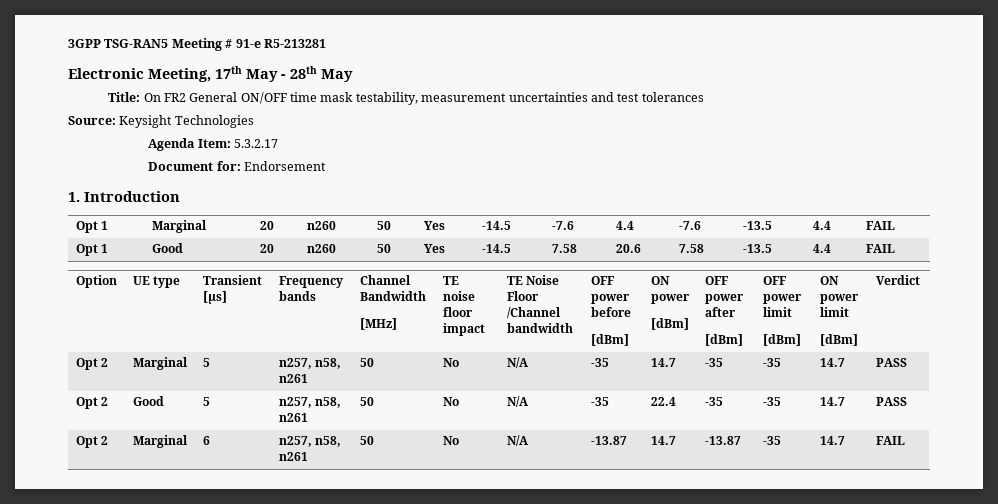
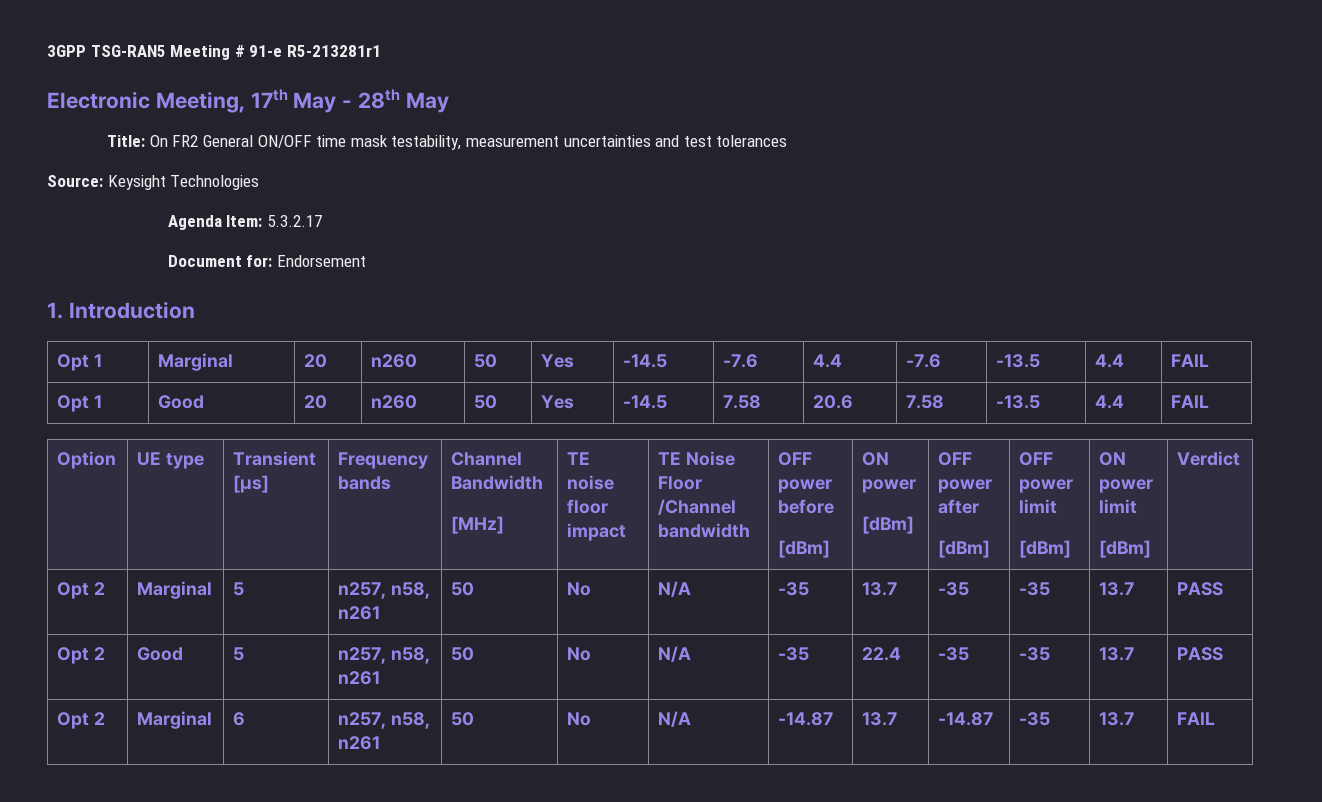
[263,39,326,48] R5-213281 -> [286,45,381,57] R5-213281r1
[650,358,676,367] [704,358,723,367] [762,358,781,367] [819,358,845,367] 14.7 | -35 | -35 | 14.7 -> [862,582,898,596] [938,582,970,596] [1019,582,1051,596] [1099,582,1135,596] 13.7 | -35 | -35 | 13.7
[819,397,845,406] 14.7 -> [1099,647,1135,661] 13.7
[590,436,627,445] [650,436,676,445] [704,436,741,445] [762,436,781,445] [819,436,845,445] -13.87 | 14.7 | -13.87 | -35 | 14.7 -> [778,712,834,726] [862,712,898,726] [938,712,994,726] [1019,712,1051,726] [1099,712,1135,726] -14.87 | 13.7 | -14.87 | -35 | 13.7

